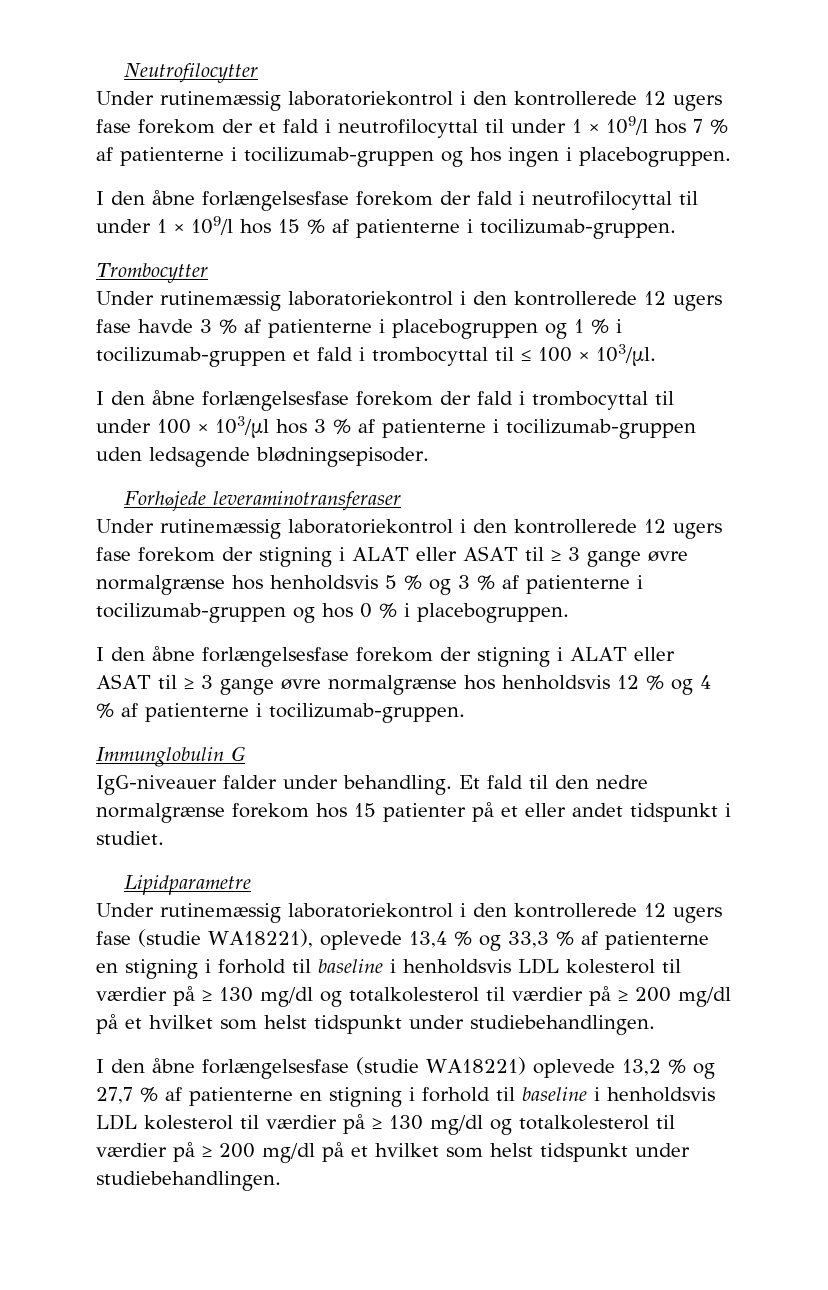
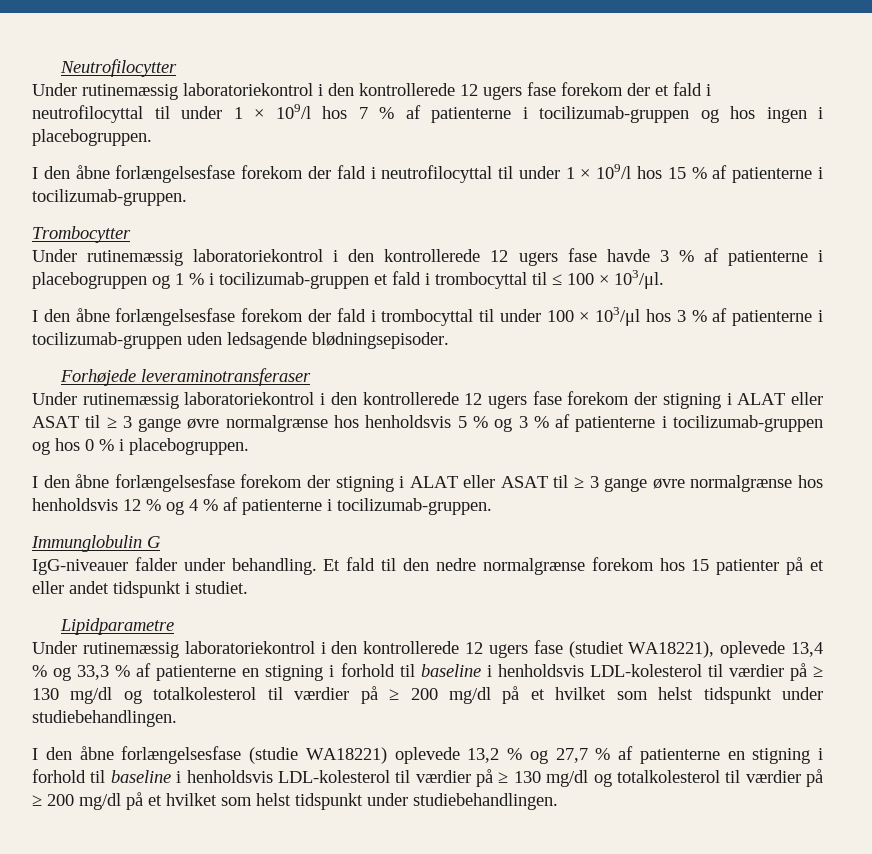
[138,929,201,947] (studie -> [568,641,624,658] (studiet
[518,958,655,974] LDL kolesterol -> [589,664,702,677] LDL-kolesterol
[96,1114,233,1130] LDL kolesterol -> [277,770,390,783] LDL-kolesterol

